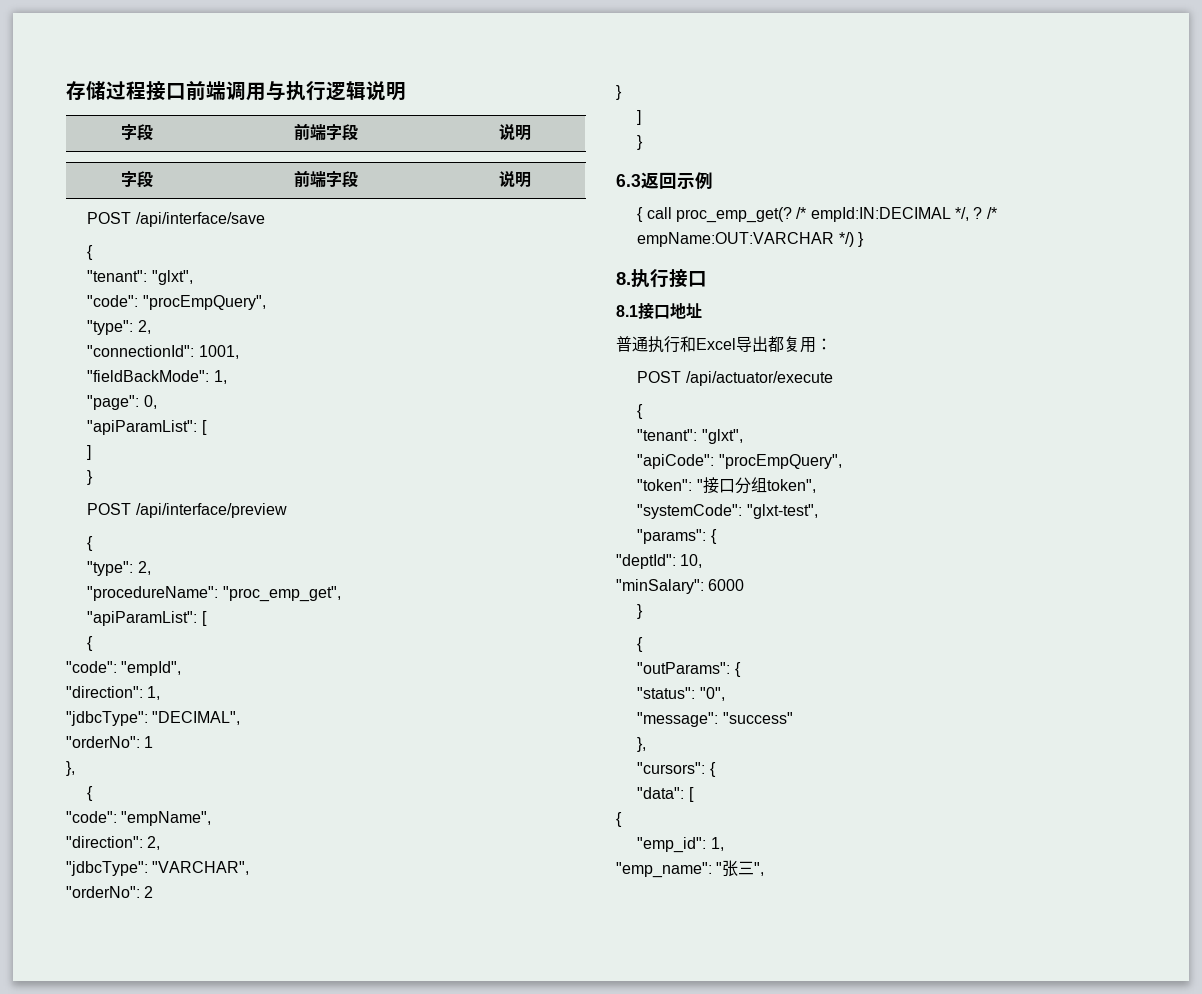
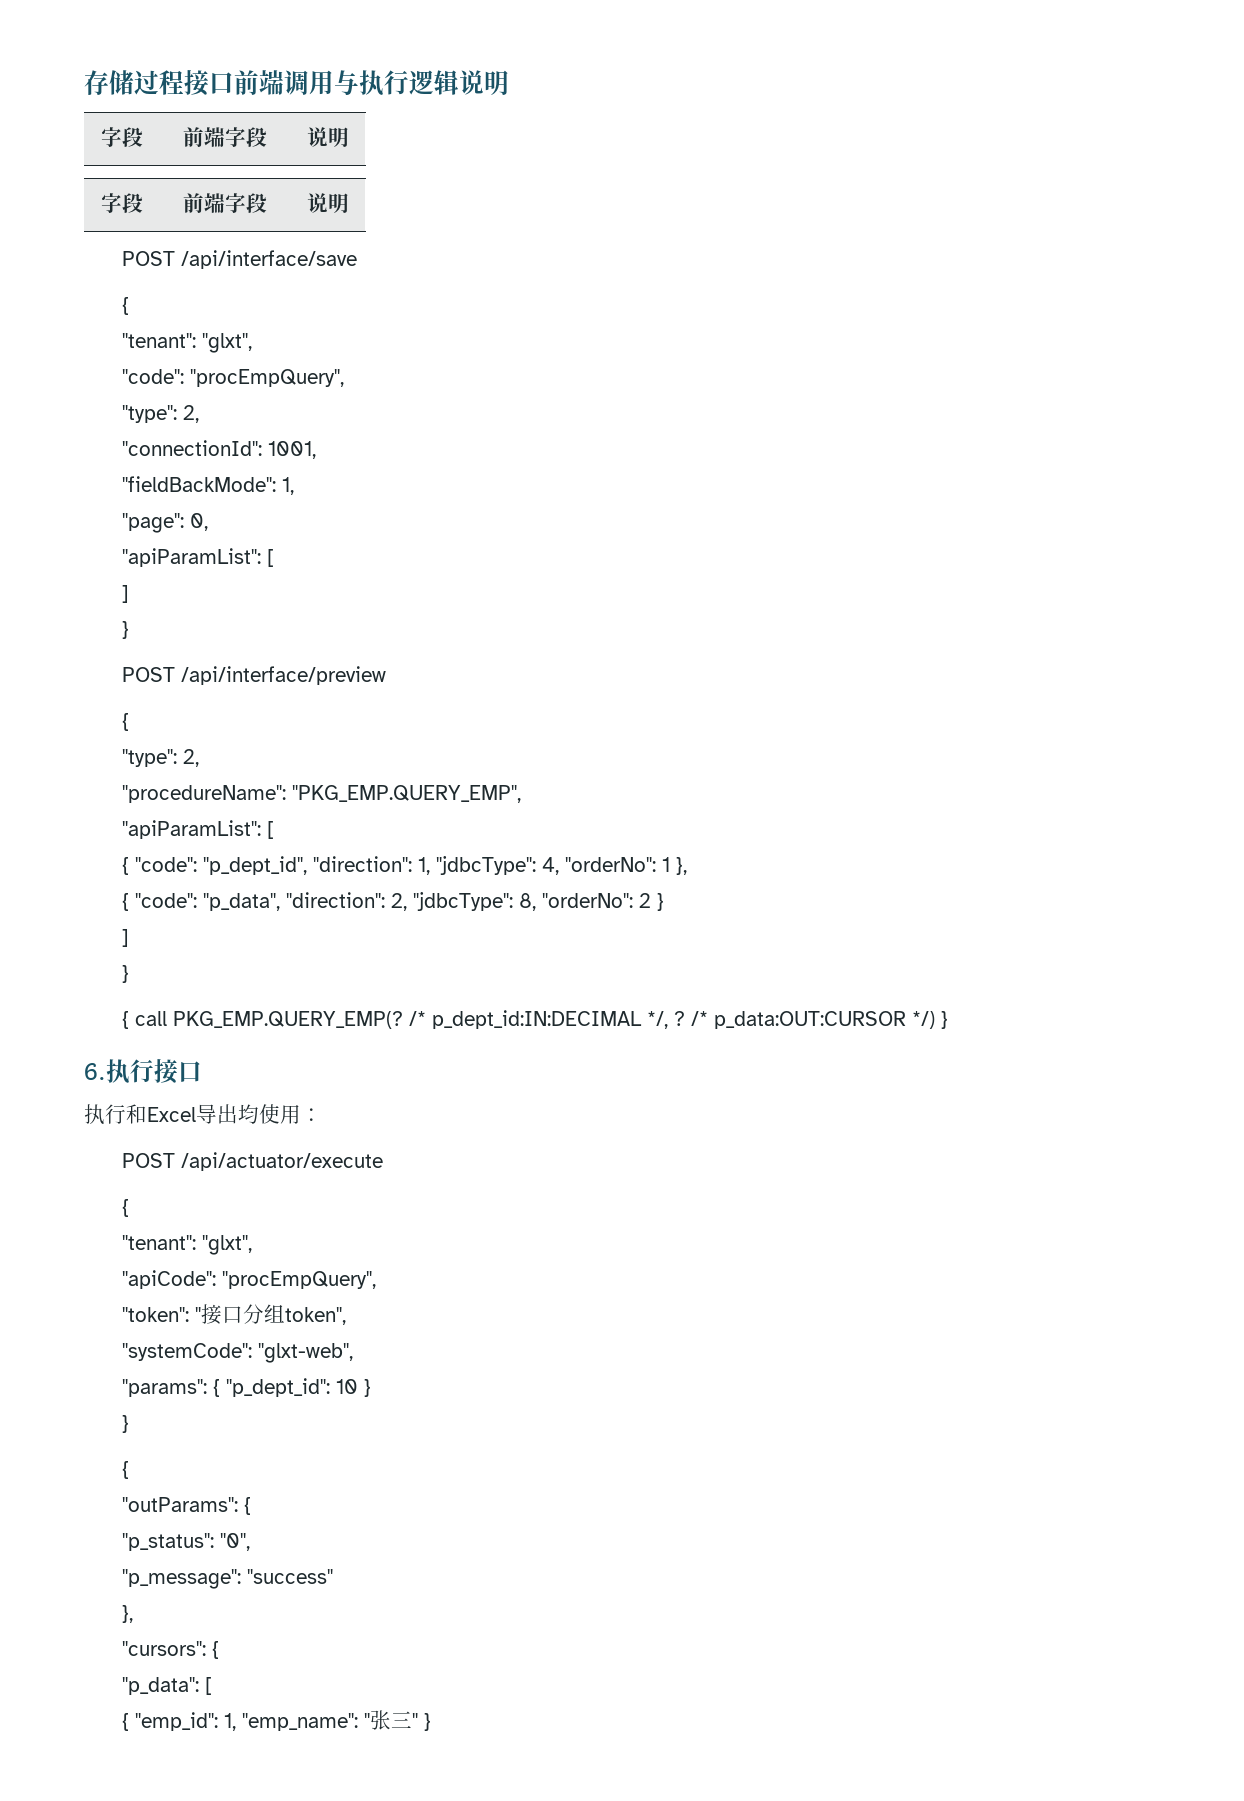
[222,586,341,602] "proc_emp_get", -> [291,785,521,803] "PKG_EMP.QUERY_EMP",
[66,661,182,676] // "code": "empId", // -> [134,856,307,875] "code": "p_dept_id",
[66,711,241,726] // "jdbcType": "DECIMAL", // -> [435,856,559,875] "jdbcType": 4,
(154, 742) // -> (670, 864) none
[66,811,212,826] // "code": "empName", // -> [134,893,280,911] "code": "p_data",
[66,861,250,876] // "jdbcType": "VARCHAR", // -> [412,892,536,911] "jdbcType": 8,
(154, 892) // -> (651, 900) none
[616,172,713,189] // 6.3返回示例 -> (129, 974) none
[676,207,951,223] proc_emp_get(? /* empId:IN:DECIMAL -> [172,1010,642,1029] PKG_EMP.QUERY_EMP(? /* p_dept_id:IN:DECIMAL
[637,232,835,247] empName:OUT:VARCHAR -> [713,1011,906,1029] p_data:OUT:CURSOR
[616,272,631,285] 8. -> [84,1063,106,1080] 6.
[616,303,702,319] [616,336,648,352] 8.1接口地址 // 普通 -> (202, 1071) none
[768,336,800,352] 都复 -> [238,1104,280,1124] 均使
[746,504,818,519] "glxt-test", -> [257,1343,353,1363] "glxt-web",
[616,554,703,569] [616,579,745,594] // "deptId": 10, // "minSalary": 6000 -> [225,1378,371,1397] "p_dept_id": 10 }
[637,687,696,699] "status": -> [121,1533,214,1551] "p_status":
[637,712,719,727] "message": -> [121,1569,241,1589] "p_message":
[637,787,694,802] [616,812,622,827] "data": [ // { // -> [121,1677,212,1695] [121,1713,129,1731] "p_data": [ // {
(724, 844) // -> (236, 1722) none
[754,862,765,876] ", -> [411,1713,431,1731] " }

